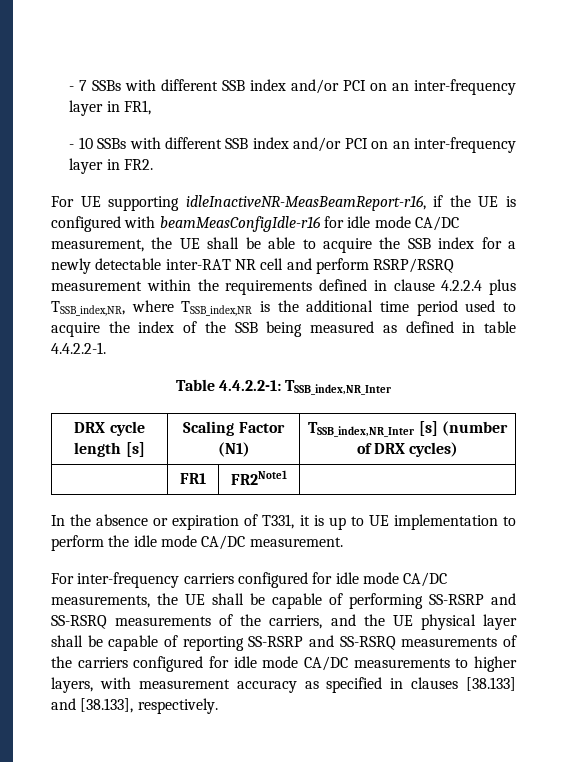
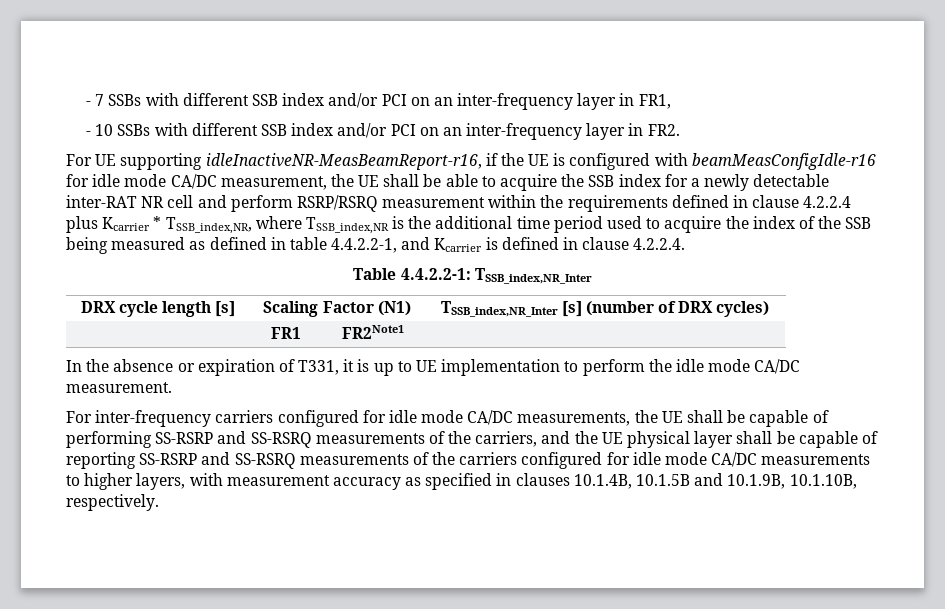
(516, 287) none -> [102,216,162,231] Kcarrier *
[51,342,106,354] 4.4.2.2-1. -> [331,237,686,253] 4.4.2.2-1, and Kcarrier is defined in clause 4.2.2.4.
[466,677,516,691] [51,698,134,713] [38.133] and [38.133], -> [573,473,857,489] 10.1.4B, 10.1.5B and 10.1.9B, 10.1.10B,

